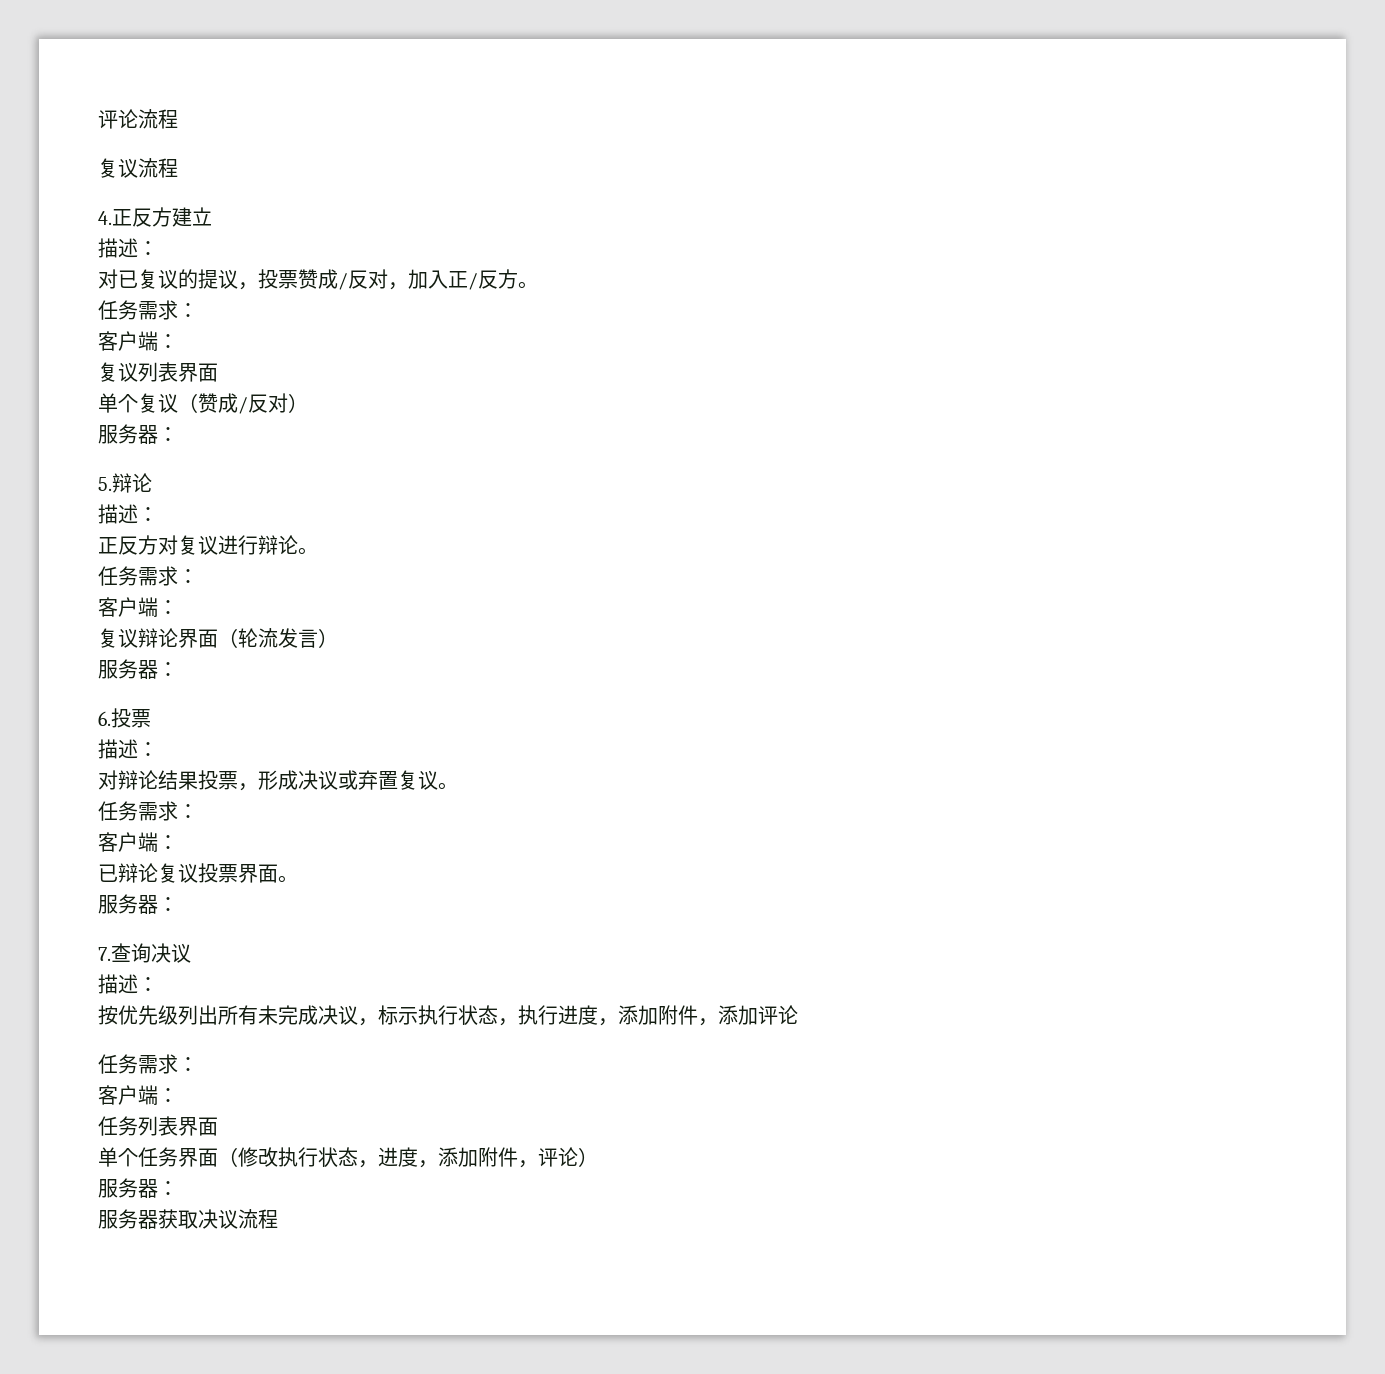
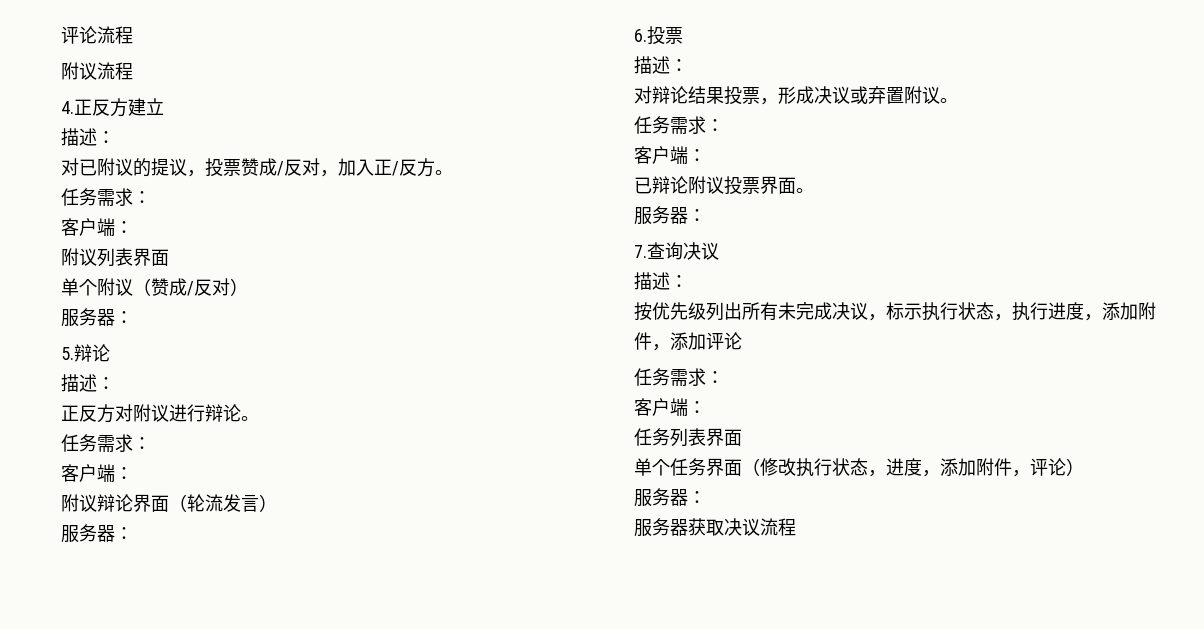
[98,158,118,178] 复 -> [61,62,79,80] 附
[138,269,158,289] 复 -> [97,158,115,176] 附
[98,362,118,382] 复 -> [61,248,79,266] 附
[138,393,158,413] 复 -> [97,278,115,296] 附
[178,535,198,555] 复 -> [133,404,151,422] 附
[98,628,118,648] 复 -> [61,494,79,512] 附
[398,770,418,790] 复 -> [904,86,922,104] 附
[158,863,178,883] 复 -> [688,176,706,194] 附

